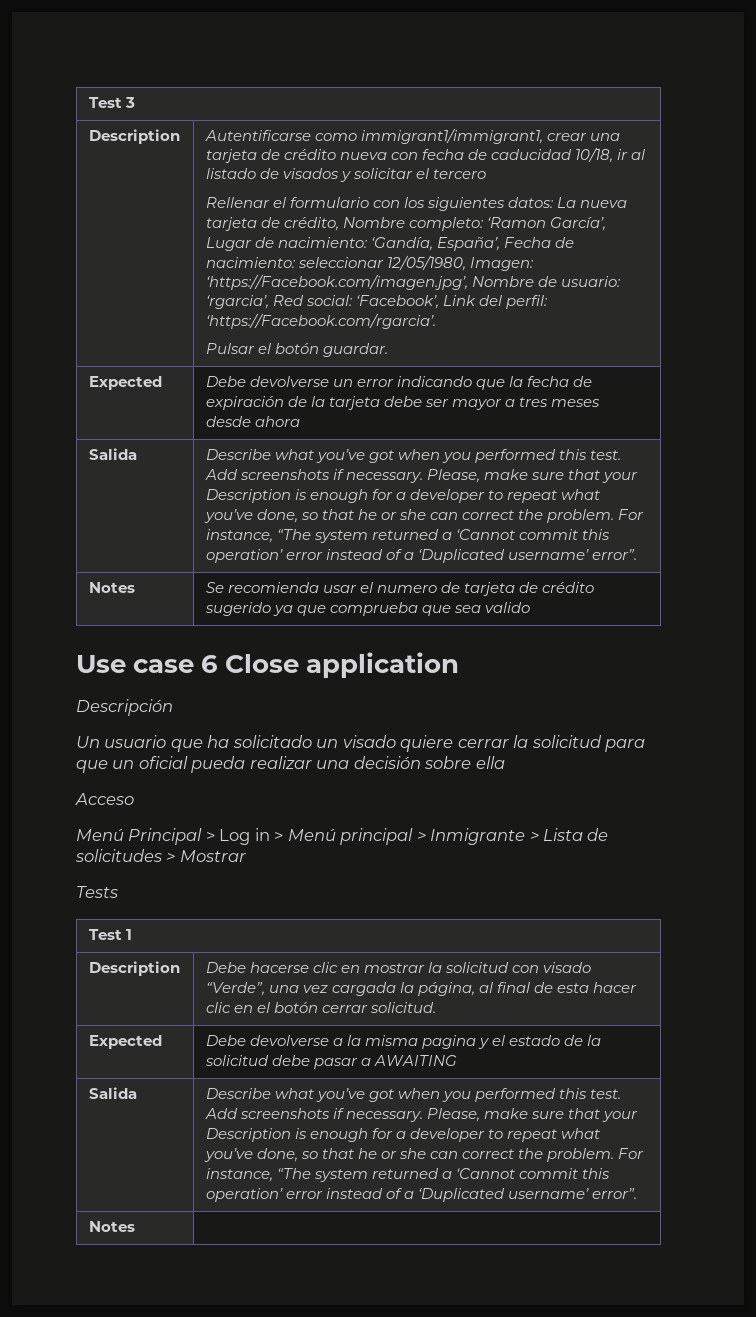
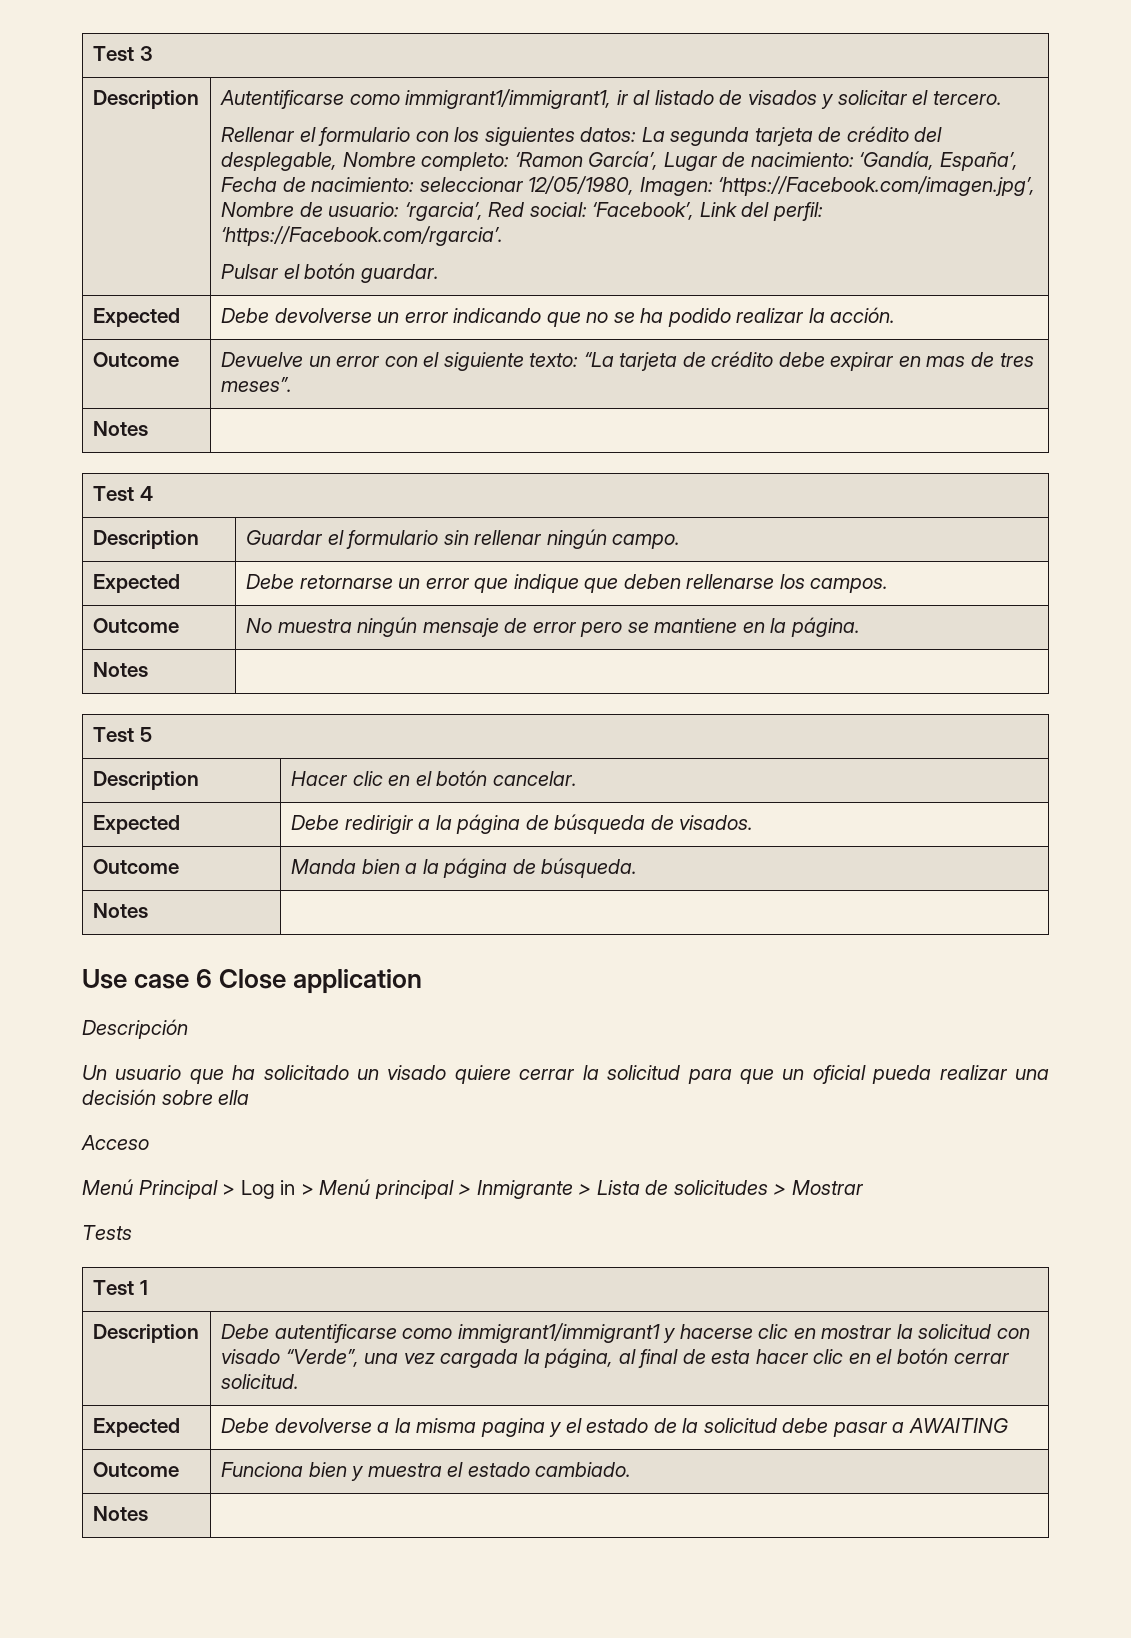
[546,133,621,141] [205,147,614,163] crear una tarjeta de crédito nueva con fecha de caducidad 10/18, -> (612, 99) none
[433,169,487,179] tercero -> [932,91,1002,105] tercero.
[580,200,628,208] [205,217,339,231] nueva tarjeta de crédito, -> [670,126,943,146] [220,152,337,171] segunda tarjeta de crédito del desplegable,
[509,376,593,387] [205,396,601,410] [205,416,300,427] [88,448,137,460] [205,449,622,463] [204,469,639,483] [205,489,601,503] [203,509,645,523] [205,529,611,543] [205,549,638,563] [88,582,135,593] [205,582,595,596] [204,602,531,616] la fecha de expiración de la tarjeta debe ser mayor a tres meses desde ahora // Salida | Describe what you’ve got when you performed this test. Add screenshots if necessary. Please, make sure that your Description is enough for a developer to repeat what you’ve done, so that he or she can correct the problem. For instance, “The system returned a ‘Cannot commit this operation’ error instead of a ‘Duplicated username’ error”. // Notes | Se recomienda usar el numero de tarjeta de crédito sugerido ya que comprueba que sea valido -> [586,307,896,327] [92,352,179,367] [220,351,1034,371] [220,377,292,392] [92,421,148,436] [92,486,153,501] [92,530,199,549] [245,529,681,549] [92,574,180,593] [245,574,889,593] [92,618,179,633] [245,617,860,637] [92,662,148,677] [92,727,152,742] [92,771,199,790] [290,770,577,786] [92,815,180,834] [290,814,754,834] [92,859,179,874] [290,858,638,878] [92,903,148,918] no se ha podido realizar la acción. // Outcome | Devuelve un error con el siguiente texto: “La tarjeta de crédito debe expirar en mas de tres meses”. // Notes | // Test 4 // Description | Guardar el formulario sin rellenar ningún campo. // Expected | Debe retornarse un error que indique que deben rellenarse los campos. // Outcome | No muestra ningún mensaje de error pero se mantiene en la página. // Notes | // Test 5 // Description | Hacer clic en el botón cancelar. // Expected | Debe redirigir a la página de búsqueda de visados. // Outcome | Manda bien a la página de búsqueda. // Notes |
(246, 967) none -> [274,1323,677,1343] autentificarse como immigrant1/immigrant1 y
[88,1087,137,1099] [205,1088,622,1102] [204,1108,639,1122] [205,1128,601,1142] [203,1148,645,1162] [205,1168,611,1182] [205,1188,638,1202] Salida | Describe what you’ve got when you performed this test. Add screenshots if necessary. Please, make sure that your Description is enough for a developer to repeat what you’ve done, so that he or she can correct the problem. For instance, “The system returned a ‘Cannot commit this operation’ error instead of a ‘Duplicated username’ error”. -> [92,1462,179,1477] [220,1462,632,1481] Outcome | Funciona bien y muestra el estado cambiado.

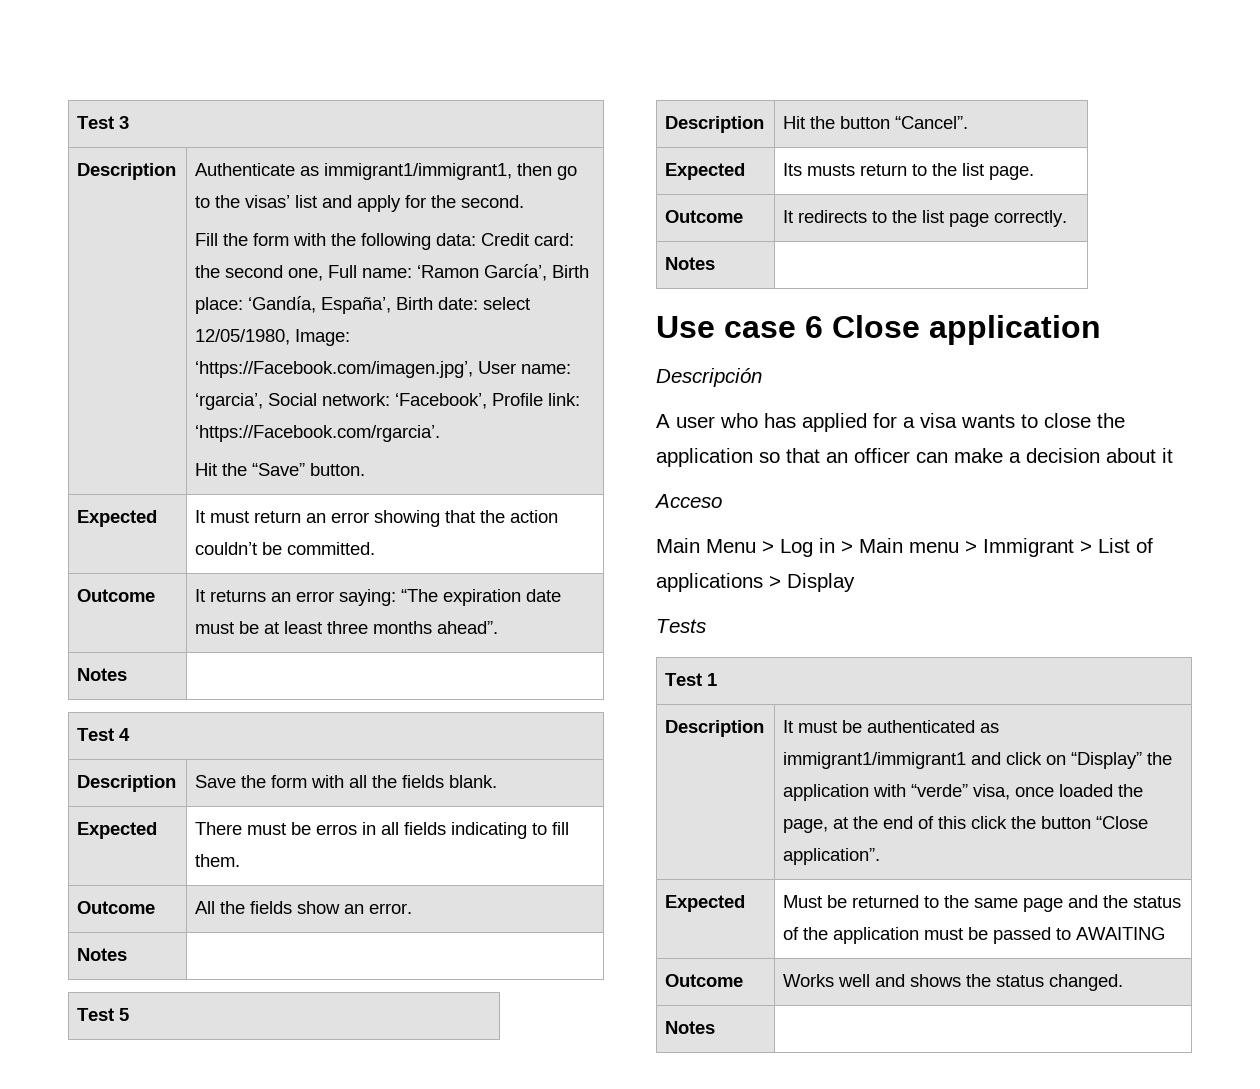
[219,89,1002,109] [220,126,943,146] [220,151,1018,171] [220,176,1036,196] [220,202,823,221] [220,226,503,246] [220,263,439,283] [92,308,180,327] [220,307,896,327] [92,352,179,367] [220,351,1034,371] [220,377,292,392] [92,421,148,436] [92,486,153,501] [92,530,199,549] [245,529,681,549] [92,574,180,593] [245,574,889,593] [92,618,179,633] [245,617,860,637] [92,662,148,677] [92,727,152,742] [92,771,199,790] [290,770,577,786] [92,815,180,834] [290,814,754,834] [92,859,179,874] [290,858,638,878] Autentificarse como immigrant1/immigrant1, ir al listado de visados y solicitar el tercero. // Rellenar el formulario con los siguientes datos: La segunda tarjeta de crédito del desplegable, Nombre completo: ‘Ramon García’, Lugar de nacimiento: ‘Gandía, España’, Fecha de nacimiento: seleccionar 12/05/1980, Imagen: ‘https://Facebook.com/imagen.jpg’, Nombre de usuario: ‘rgarcia’, Red social: ‘Facebook’, Link del perfil: ‘https://Facebook.com/rgarcia’. // Pulsar el botón guardar. // Expected | Debe devolverse un error indicando que no se ha podido realizar la acción. // Outcome | Devuelve un error con el siguiente texto: “La tarjeta de crédito debe expirar en mas de tres meses”. // Notes | // Test 4 // Description | Guardar el formulario sin rellenar ningún campo. // Expected | Debe retornarse un error que indique que deben rellenarse los campos. // Outcome | No muestra ningún mensaje de error pero se mantiene en la página. // Notes | // Test 5 // Description | Hacer clic en el botón cancelar. // Expected | Debe redirigir a la página de búsqueda de visados. // Outcome | Manda bien a la página de búsqueda. -> [195,163,578,180] [195,195,525,212] [195,233,575,250] [195,264,590,281] [195,296,531,314] [195,329,351,346] [195,361,572,378] [195,393,581,410] [195,425,441,442] [195,463,366,476] [77,510,158,527] [195,510,559,527] [195,542,376,555] [77,589,156,602] [195,589,562,606] [195,621,499,634] [77,668,128,681] [77,728,131,741] [77,775,177,792] [195,775,498,788] [77,822,158,839] [195,822,570,839] [195,854,241,867] [77,901,156,914] [195,901,413,914] [77,948,128,961] [77,1008,130,1021] [665,116,765,133] [783,116,969,129] [665,163,746,180] [783,163,1035,180] [665,210,744,223] [783,210,1068,227] Authenticate as immigrant1/immigrant1, then go to the visas’ list and apply for the second. // Fill the form with the following data: Credit card: the second one, Full name: ‘Ramon García’, Birth place: ‘Gandía, España’, Birth date: select 12/05/1980, Image: ‘https://Facebook.com/imagen.jpg’, User name: ‘rgarcia’, Social network: ‘Facebook’, Profile link: ‘https://Facebook.com/rgarcia’. // Hit the “Save” button. // Expected | It must return an error showing that the action couldn’t be committed. // Outcome | It returns an error saying: “The expiration date must be at least three months ahead”. // Notes | // Test 4 // Description | Save the form with all the fields blank. // Expected | There must be erros in all fields indicating to fill them. // Outcome | All the fields show an error. // Notes | // Test 5 // Description | Hit the button “Cancel”. // Expected | Its musts return to the list page. // Outcome | It redirects to the list page correctly.
[82,1065,1049,1084] [82,1089,250,1105] Un usuario que ha solicitado un visado quiere cerrar la solicitud para que un oficial pueda realizar una decisión sobre ella -> [656,413,1125,432] [656,448,1173,467] A user who has applied for a visa wants to close the application so that an officer can make a decision about it
[82,1179,218,1199] Menú Principal -> [656,538,756,553] Main Menu
[319,1179,865,1199] [82,1225,132,1240] [92,1280,148,1295] [92,1324,199,1343] [220,1323,1030,1343] [220,1348,1010,1368] [220,1374,299,1389] [92,1418,180,1437] [220,1418,1008,1437] [92,1462,179,1477] [220,1462,632,1481] Menú principal > Inmigrante > Lista de solicitudes > Mostrar // Tests // Test 1 // Description | Debe autentificarse como immigrant1/immigrant1 y hacerse clic en mostrar la solicitud con visado “Verde”, una vez cargada la página, al final de esta hacer clic en el botón cerrar solicitud. // Expected | Debe devolverse a la misma pagina y el estado de la solicitud debe pasar a AWAITING // Outcome | Funciona bien y muestra el estado cambiado. -> [859,538,1153,557] [656,573,855,592] [656,619,706,633] [665,673,718,686] [665,720,765,737] [783,720,1000,733] [783,752,1173,769] [783,784,1144,801] [783,816,1149,833] [783,848,881,865] [665,895,746,912] [783,895,1182,912] [783,927,1166,944] [665,974,744,987] [783,974,1124,991] Main menu > Immigrant > List of applications > Display // Tests // Test 1 // Description | It must be authenticated as immigrant1/immigrant1 and click on “Display” the application with “verde” visa, once loaded the page, at the end of this click the button “Close application”. // Expected | Must be returned to the same page and the status of the application must be passed to AWAITING // Outcome | Works well and shows the status changed.

